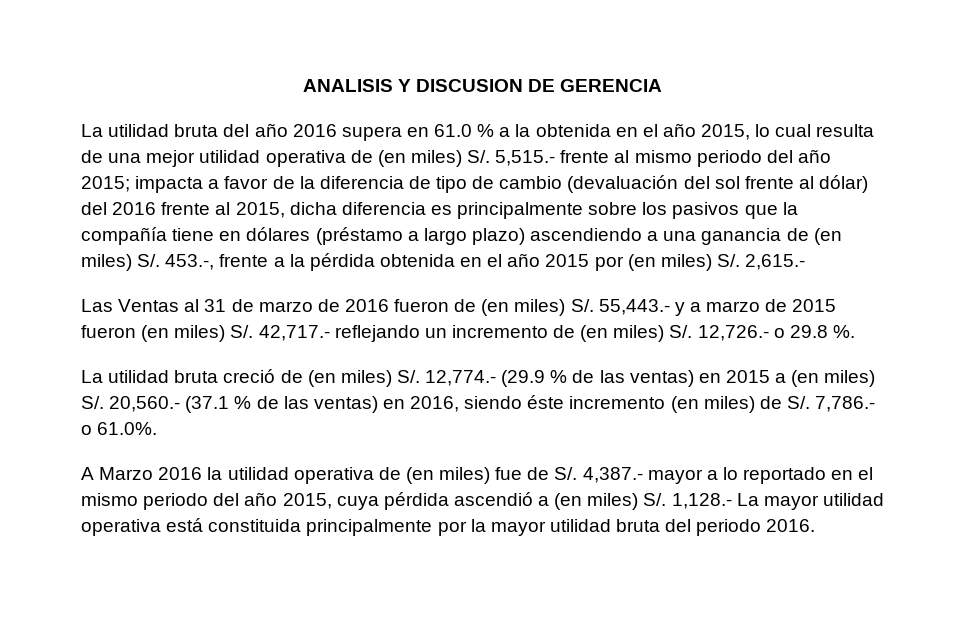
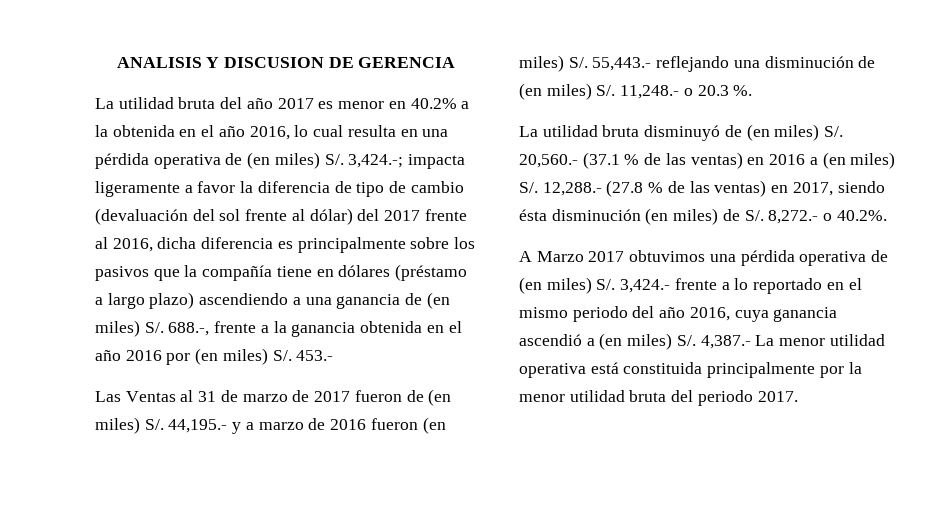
[292,124,495,141] 2016 supera en 61.0 % -> [277,98,457,109] 2017 es menor en 40.2%
[701,124,751,140] 2015, -> [249,126,290,140] 2016,
[81,149,831,167] [81,176,204,193] de una mejor utilidad operativa de (en miles) S/. 5,515.- frente al mismo periodo del año 2015; impacta -> [400,129,449,137] [95,152,466,169] [95,181,180,197] en una pérdida operativa de (en miles) S/. 3,424.-; impacta ligeramente
[272,176,295,189] de -> (236, 187) none
[112,202,285,218] 2016 frente al 2015, -> [384,209,467,221] [95,237,153,252] 2017 frente al 2016,
[165,254,215,270] 453.-, -> [168,322,210,336] 688.-,
[309,253,590,271] pérdida obtenida en el año 2015 -> [291,321,462,337] [95,350,162,361] ganancia obtenida en el año 2016
[745,254,806,270] 2,615.- -> [296,350,334,361] 453.-
[344,299,389,312] 2016 -> [314,391,351,402] 2017
[598,299,670,315] 55,443.- -> [168,419,228,433] 44,195.-
[792,299,837,312] 2015 -> [330,419,367,430] 2016
[258,325,828,342] 42,717.- reflejando un incremento de (en miles) S/. 12,726.- o 29.8 -> [592,56,876,72] [519,83,729,100] 55,443.- reflejando una disminución de (en miles) S/. 11,248.- o 20.3
[223,369,876,387] [81,396,104,409] creció de (en miles) S/. 12,774.- (29.9 % de las ventas) en 2015 a (en miles) S/. -> [644,124,844,141] disminuyó de (en miles) S/.
[410,395,666,412] 2016, siendo éste incremento -> [769,152,896,169] [519,180,885,197] [519,209,641,221] 2016 a (en miles) S/. 12,288.- (27.8 % de las ventas) en 2017, siendo ésta disminución
[815,396,876,412] [81,422,158,435] 7,786.- o 61.0%. -> [768,210,887,224] 8,272.- o 40.2%.
[158,467,703,484] 2016 la utilidad operativa de (en miles) fue de S/. 4,387.- mayor -> [588,250,889,266] [519,277,717,294] 2017 obtuvimos una pérdida operativa de (en miles) S/. 3,424.- frente
[282,492,449,510] 2015, cuya pérdida -> [689,307,838,322] 2016, cuya ganancia
[671,493,819,510] 1,128.- La mayor -> [700,335,826,349] 4,387.- La menor
[490,521,546,536] mayor -> [519,394,565,402] menor
[766,519,816,532] 2016. -> [757,391,798,402] 2017.

